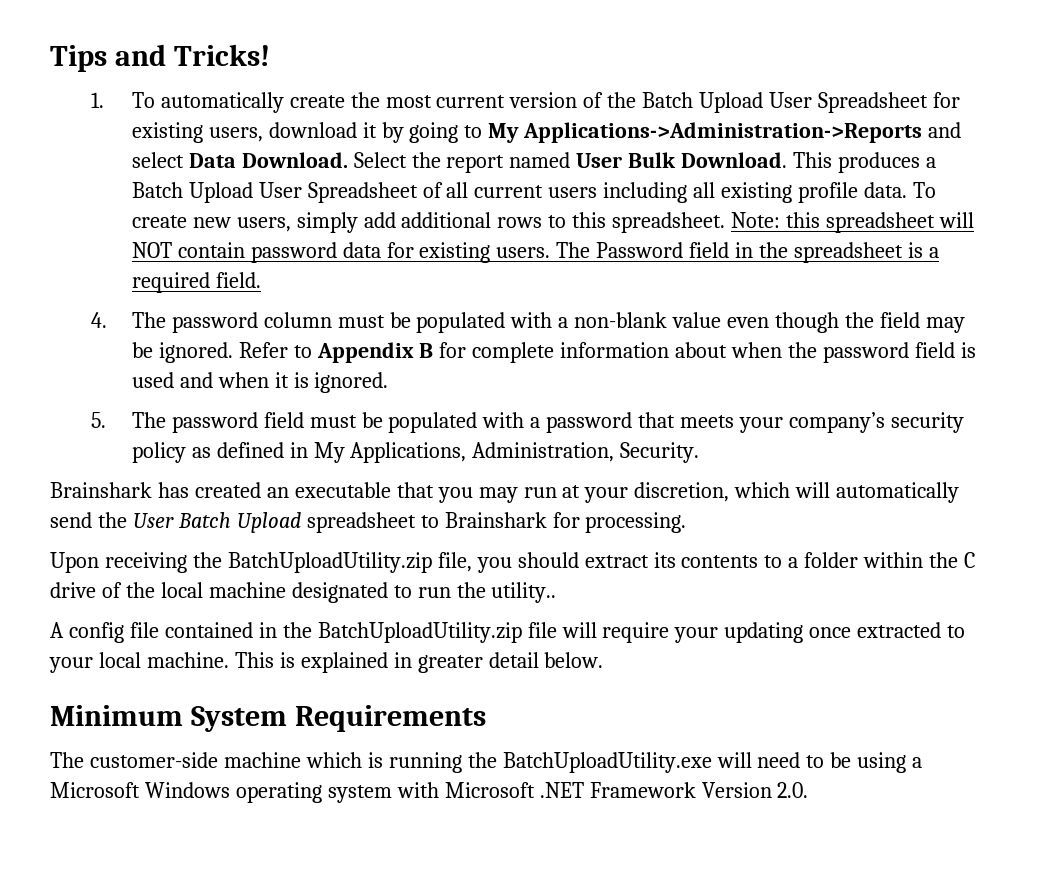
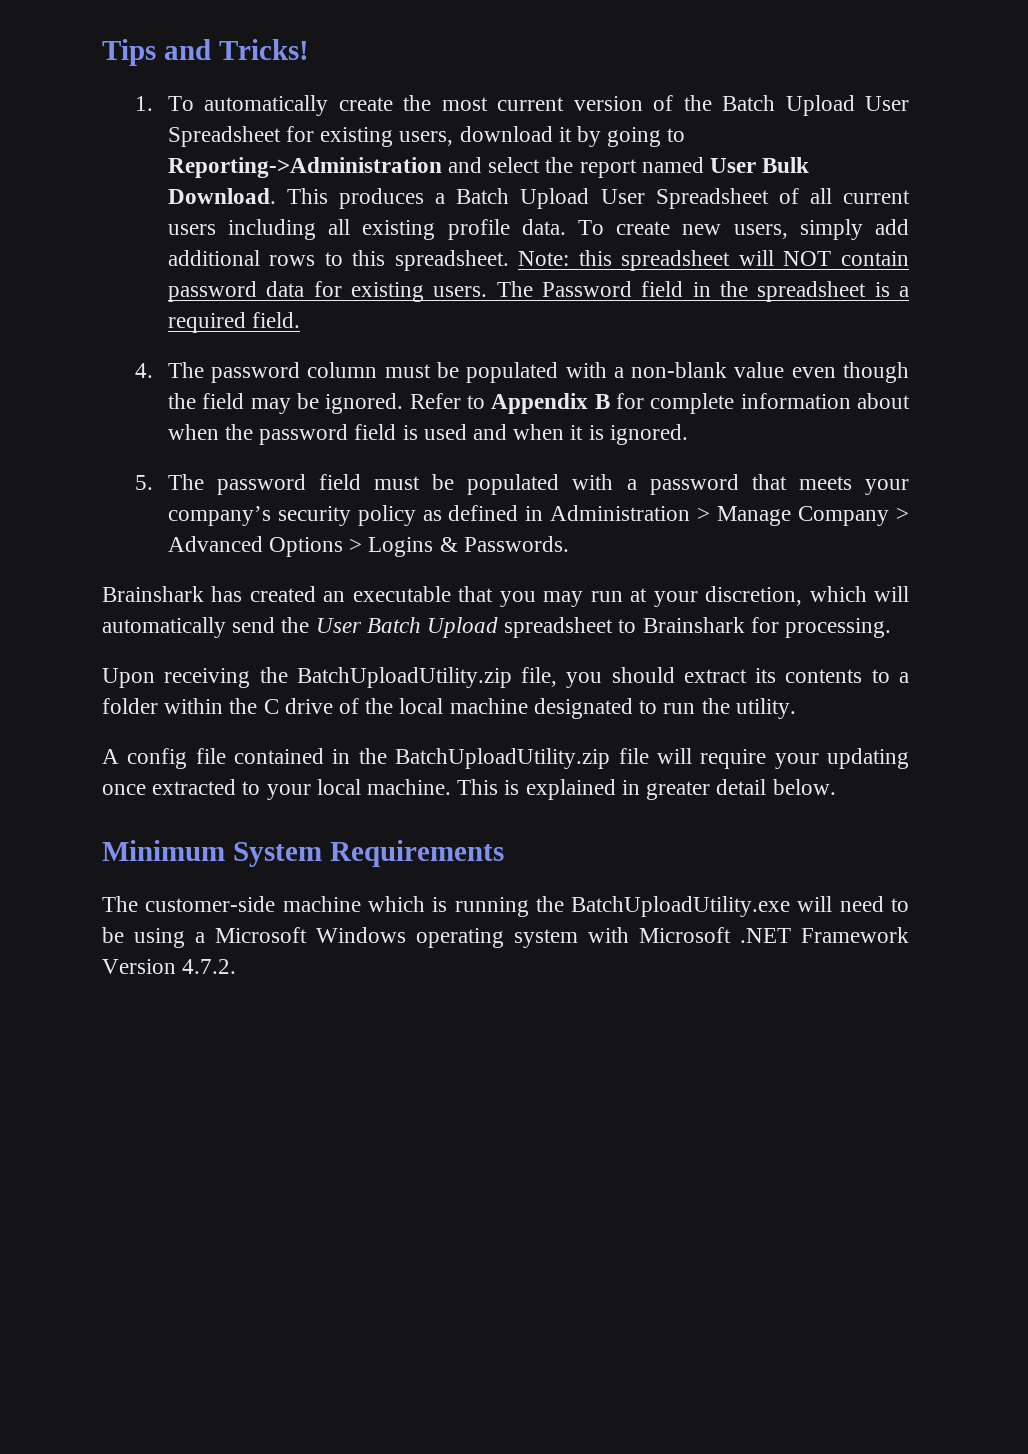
[488,122,962,143] [131,152,407,168] My Applications->Administration->Reports and select Data Download. Select -> [167,157,541,178] Reporting->Administration and select
[313,442,700,463] My Applications, Administration, Security. -> [550,505,909,526] [167,536,569,557] Administration > Manage Company > Advanced Options > Logins & Passwords.
[491,582,557,603] utility.. -> [735,698,796,719] utility.
[777,782,809,798] 2.0. -> [182,959,237,974] 4.7.2.

